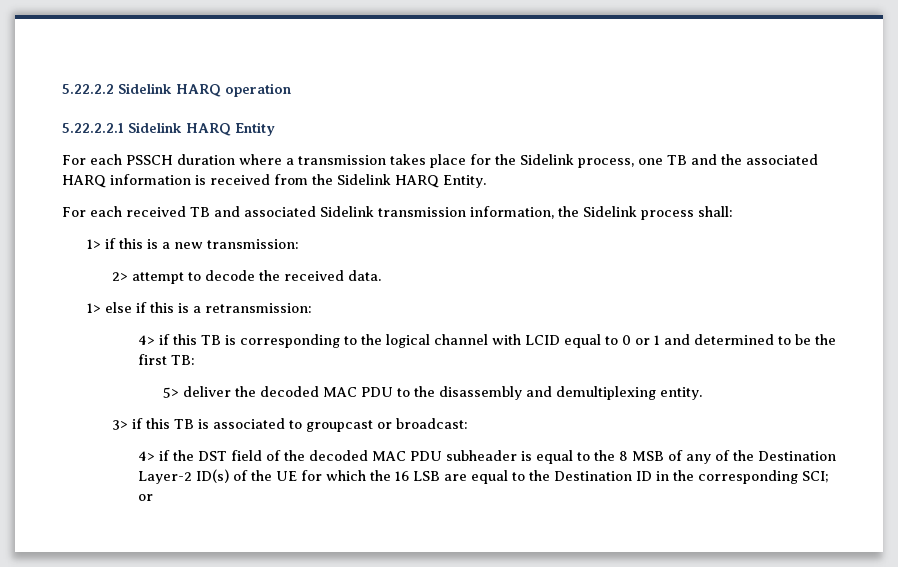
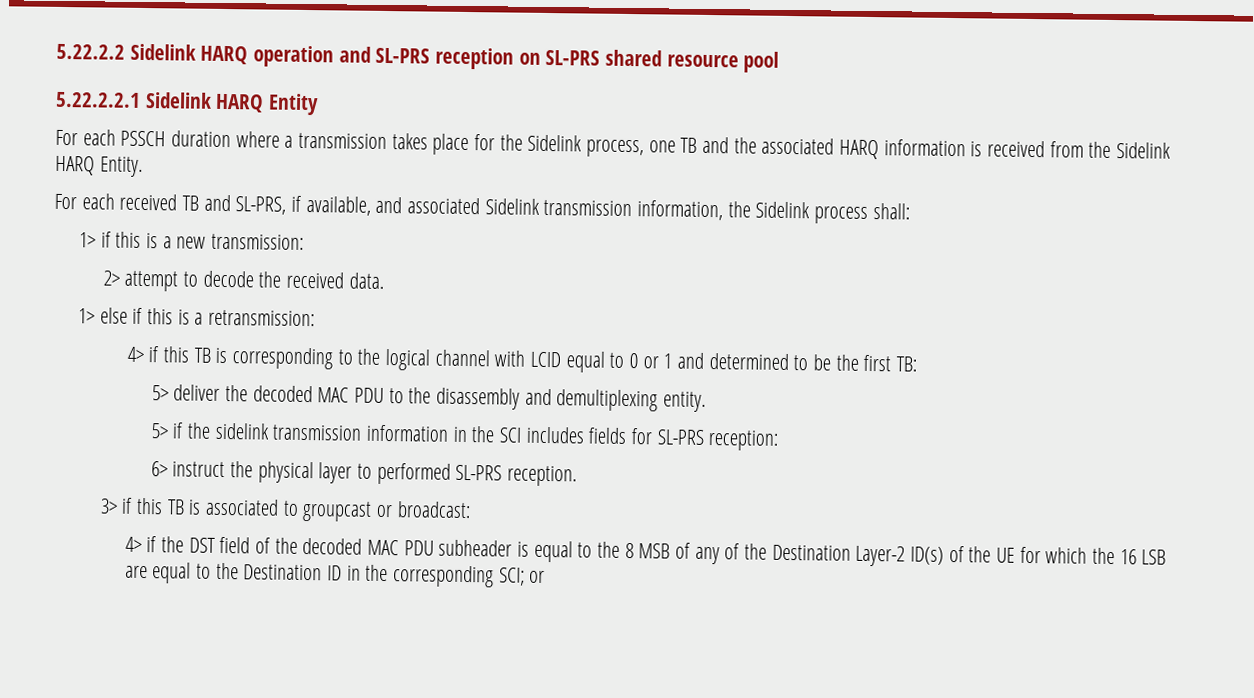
(291, 90) none -> [338,46,780,73] and SL-PRS reception on SL-PRS shared resource pool
(240, 211) none -> [235,195,403,216] SL-PRS, if available, and
(702, 393) none -> [150,422,779,451] [150,461,577,487] // 5> if the sidelink transmission information in the SCI includes fields for SL-PRS reception: // 6> instruct the physical layer to performed SL-PRS reception.

